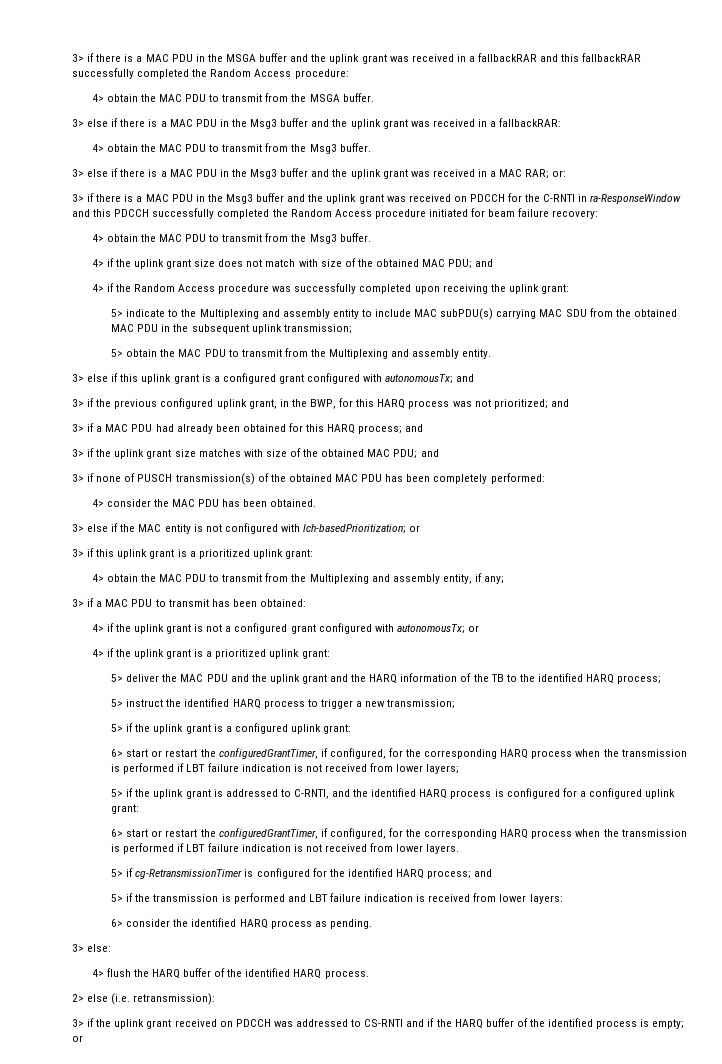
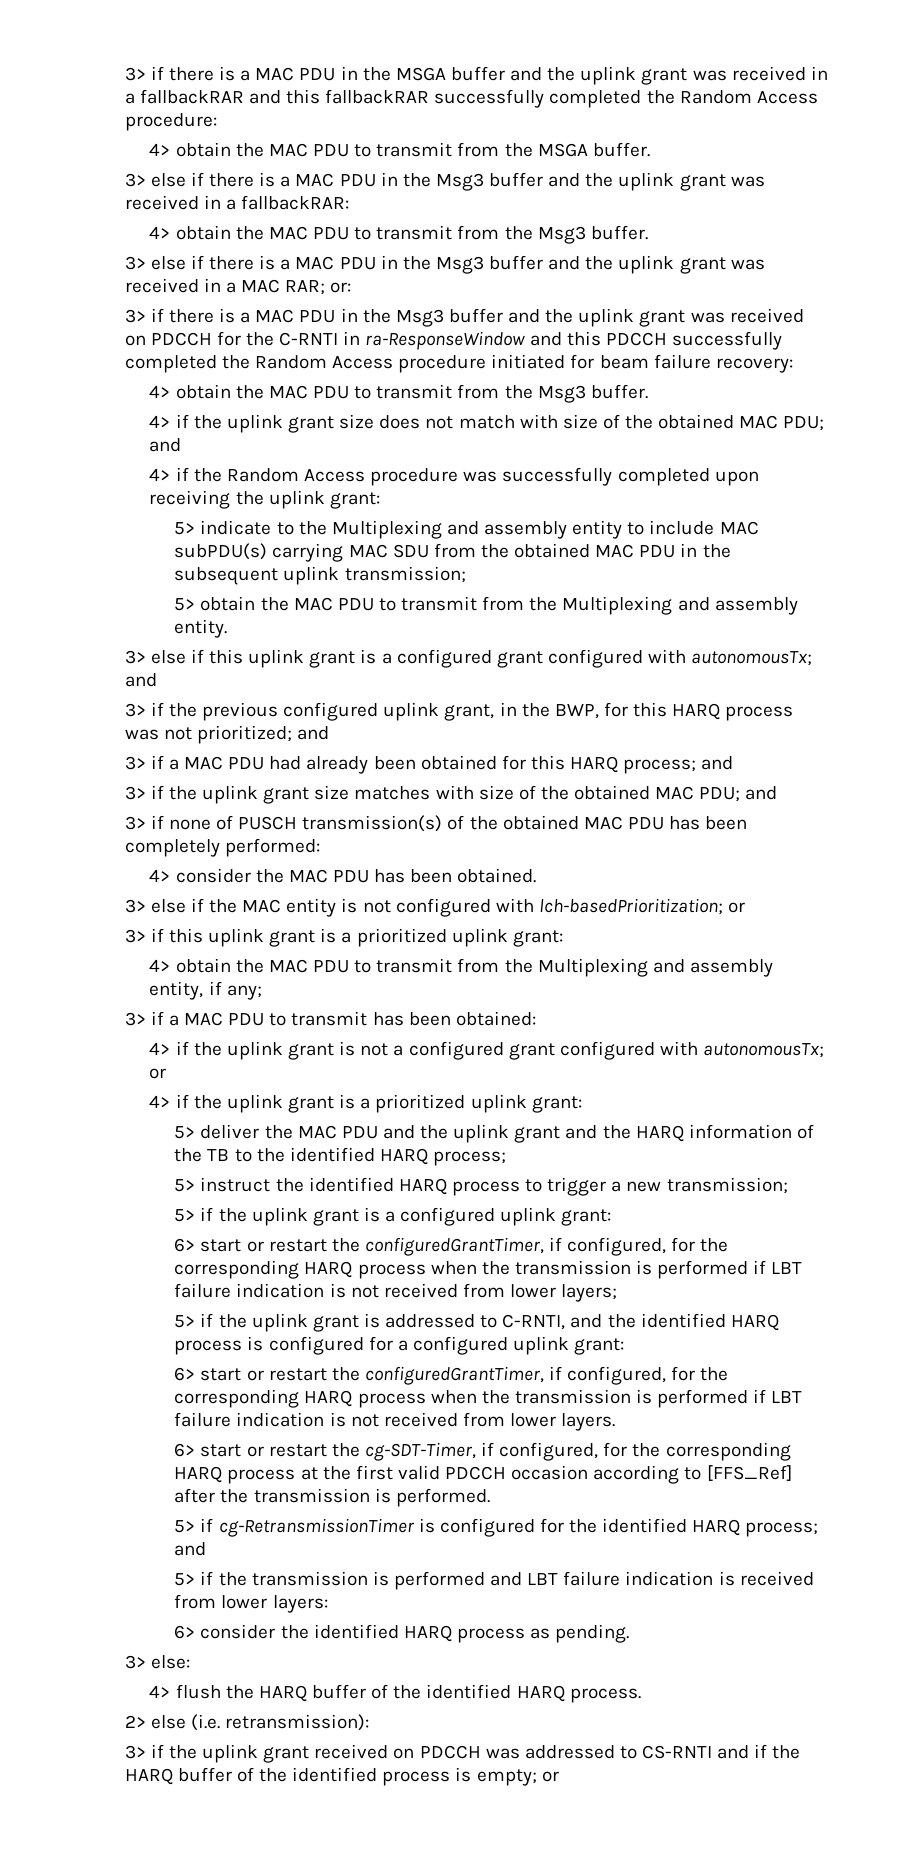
(460, 849) none -> [174,1442,791,1461] [174,1465,792,1484] [174,1488,490,1507] // 6> start or restart the cg-SDT-Timer, if configured, for the corresponding HARQ process at the first valid PDCCH occasion according to [FFS_Ref] after the transmission is performed.

